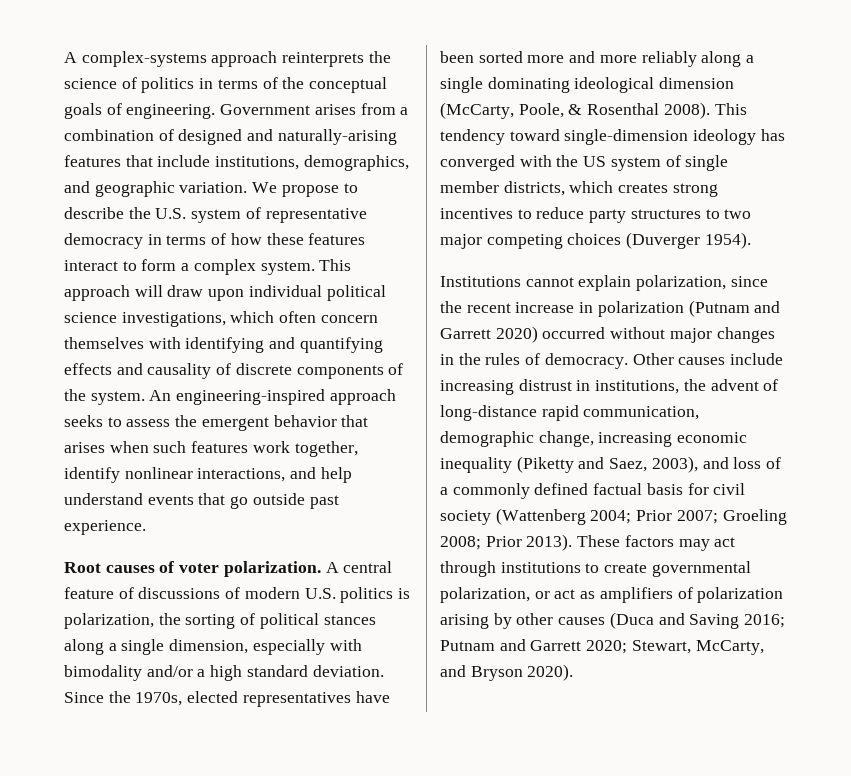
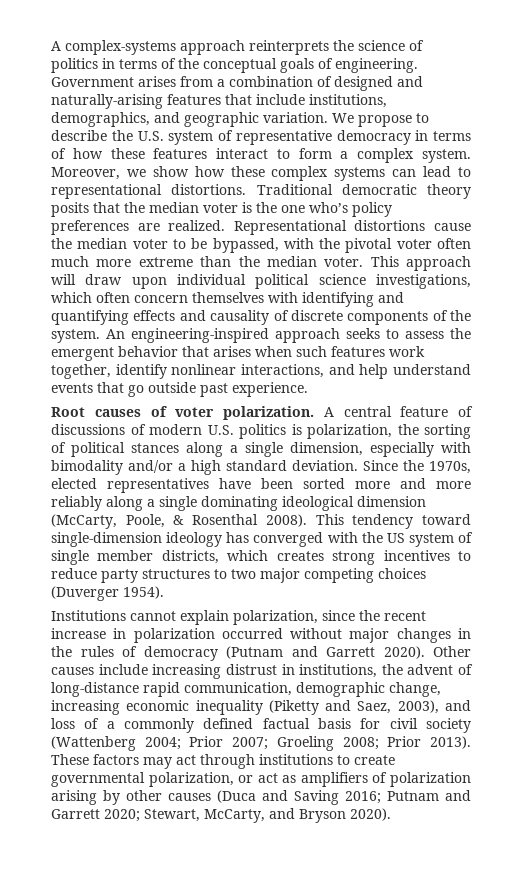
(315, 268) none -> [51,166,472,181] [51,184,471,199] [51,202,392,217] [51,220,471,235] [51,238,472,253] [51,256,364,267] Moreover, we show how these complex systems can lead to representational distortions. Traditional democratic theory posits that the median voter is the one who’s policy preferences are realized. Representational distortions cause the median voter to be bypassed, with the pivotal voter often much more extreme than the median voter.
[688,300,781,317] [440,326,538,343] (Putnam and Garrett 2020) -> (215, 635) none
[544,353,628,369] democracy. -> [143,646,425,661] democracy (Putnam and Garrett 2020).

